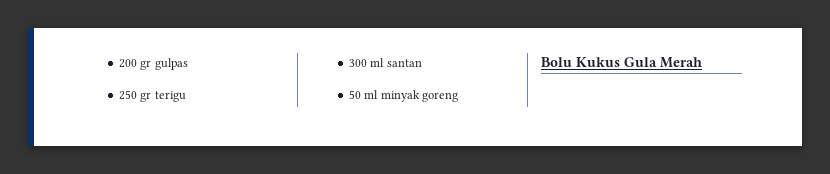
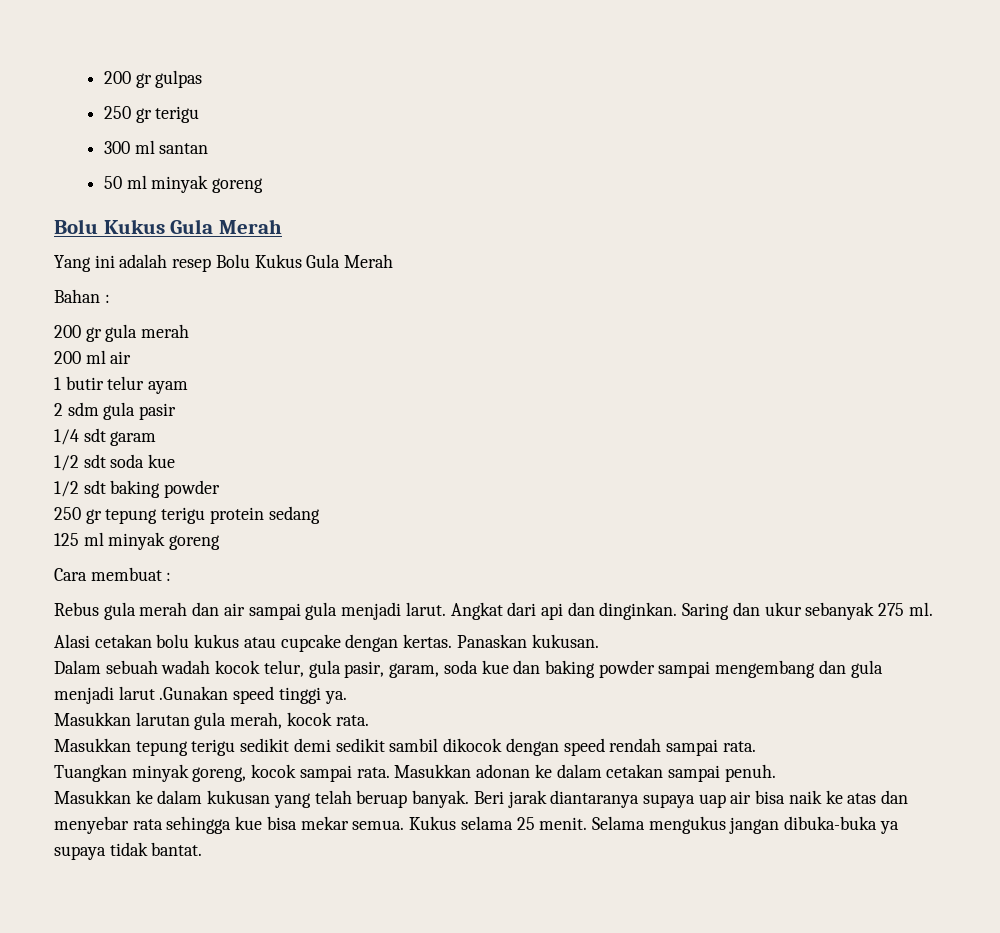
(702, 62) none -> [54,254,394,272] [54,289,110,303] [54,324,190,342] [54,350,132,364] [54,376,189,394] [54,402,177,420] [54,428,157,446] [54,454,176,471] [54,480,221,498] [54,506,320,524] [54,532,221,550] [54,567,172,581] [54,602,933,620] [54,634,599,652] [54,660,883,678] [54,686,347,704] [54,712,369,730] [54,738,756,756] [54,764,776,782] [54,790,909,808] [54,816,899,834] [54,842,203,860] // Yang ini adalah resep Bolu Kukus Gula Merah // Bahan : // 200 gr gula merah // 200 ml air // 1 butir telur ayam // 2 sdm gula pasir // 1/4 sdt garam // 1/2 sdt soda kue // 1/2 sdt baking powder // 250 gr tepung terigu protein sedang // 125 ml minyak goreng // Cara membuat : // Rebus gula merah dan air sampai gula menjadi larut. Angkat dari api dan dinginkan. Saring dan ukur sebanyak 275 ml. // Alasi cetakan bolu kukus atau cupcake dengan kertas. Panaskan kukusan. // Dalam sebuah wadah kocok telur, gula pasir, garam, soda kue dan baking powder sampai mengembang dan gula menjadi larut .Gunakan speed tinggi ya. // Masukkan larutan gula merah, kocok rata. // Masukkan tepung terigu sedikit demi sedikit sambil dikocok dengan speed rendah sampai rata. // Tuangkan minyak goreng, kocok sampai rata. Masukkan adonan ke dalam cetakan sampai penuh. // Masukkan ke dalam kukusan yang telah beruap banyak. Beri jarak diantaranya supaya uap air bisa naik ke atas dan menyebar rata sehingga kue bisa mekar semua. Kukus selama 25 menit. Selama mengukus jangan dibuka-buka ya supaya tidak bantat.

